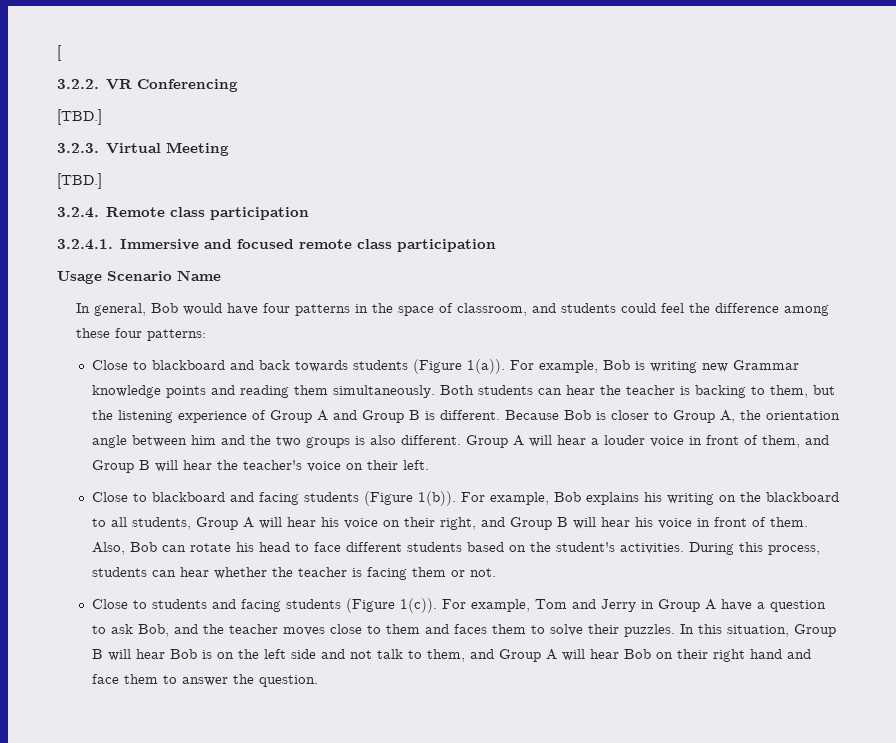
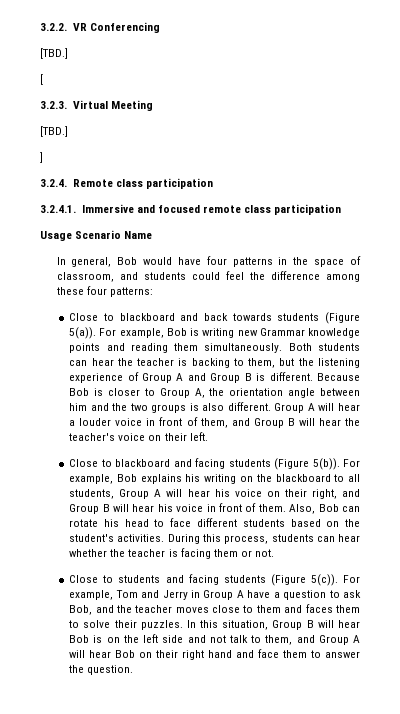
[57,45,61,61] [ // -> (40, 27) none
(102, 117) none -> [40,74,43,85] // [
(102, 181) none -> [40,152,43,163] // ]
[466,359,505,374] 1(a)). -> [69,327,97,339] 5(a)).
[417,491,456,506] 1(b)). -> [312,458,340,470] 5(b)).
[399,598,437,613] 1(c)). -> [310,574,338,586] 5(c)).

